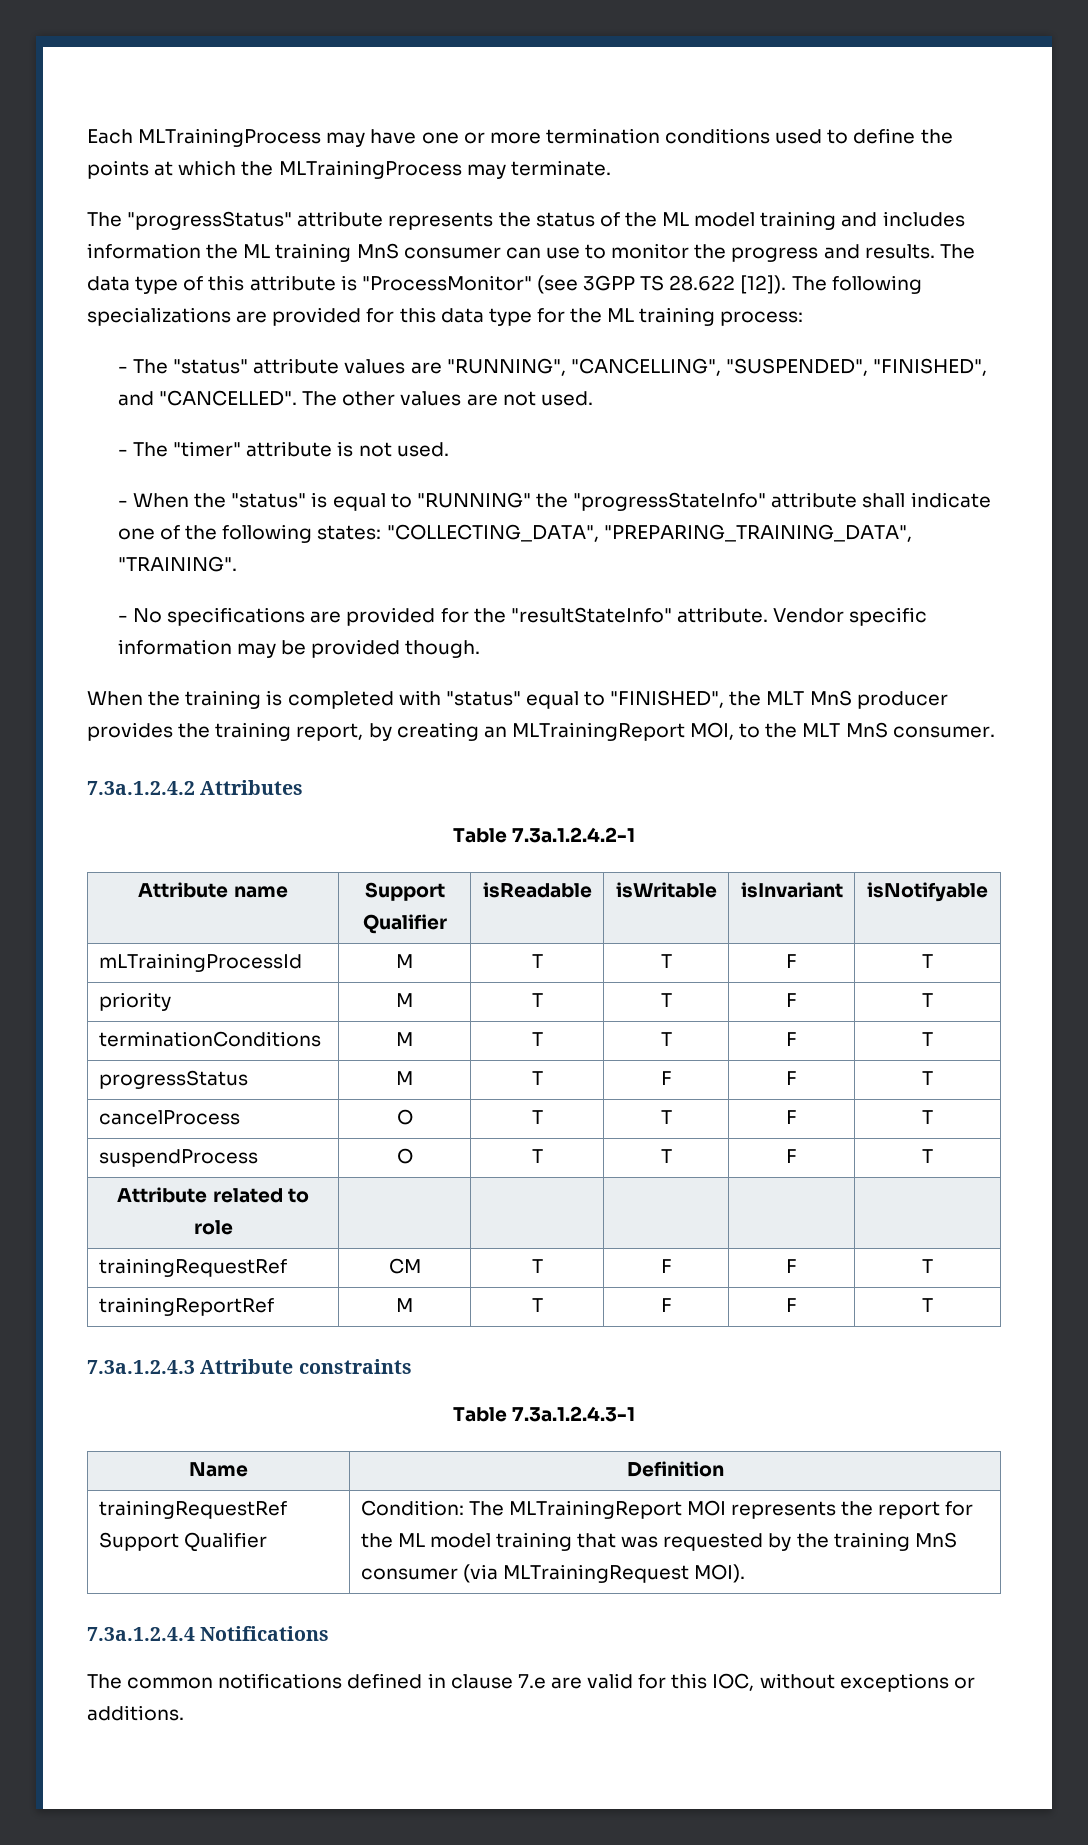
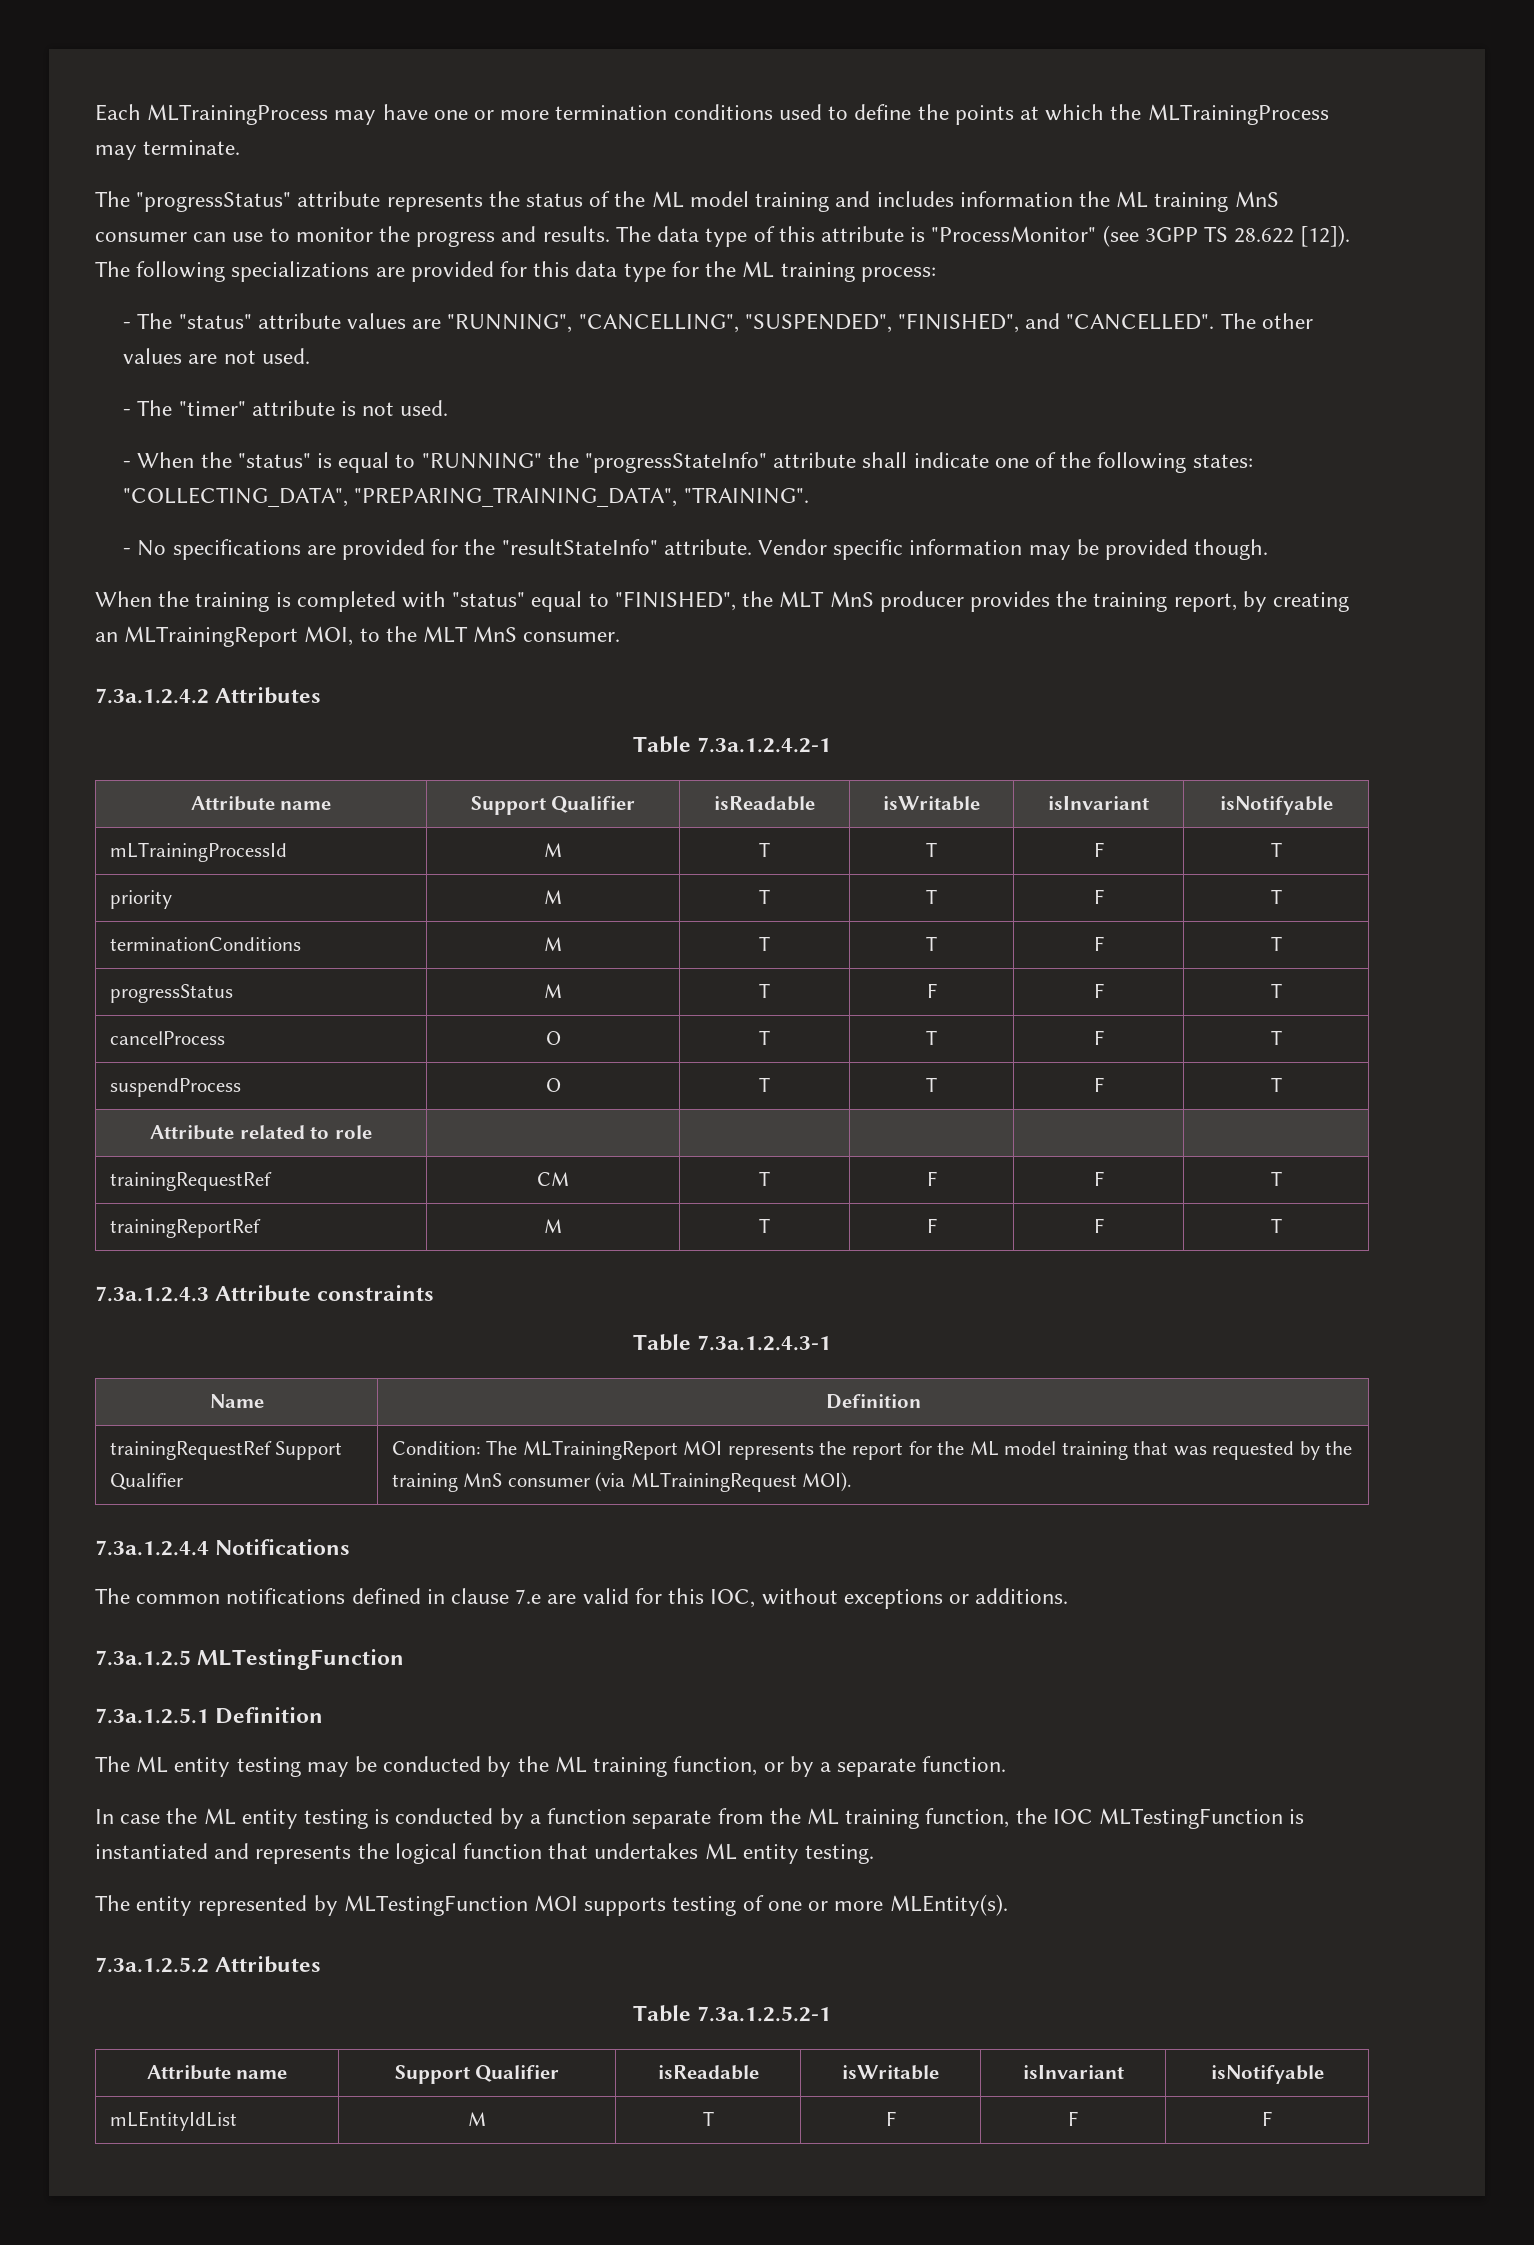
(184, 1713) none -> [95,1649,405,1670] [95,1707,324,1724] [95,1756,1007,1777] [95,1808,1305,1829] [95,1843,875,1864] [95,1894,1008,1916] [95,1956,322,1973] [632,2005,832,2022] [146,2065,288,2080] [394,2065,560,2084] [657,2065,759,2080] [842,2065,939,2080] [1022,2065,1124,2079] [1210,2065,1324,2084] [109,2111,237,2131] [468,2112,486,2126] [702,2111,714,2126] [885,2111,896,2126] [1068,2111,1078,2126] [1262,2111,1272,2126] // 7.3a.1.2.5 MLTestingFunction // 7.3a.1.2.5.1 Definition // The ML entity testing may be conducted by the ML training function, or by a separate function. // In case the ML entity testing is conducted by a function separate from the ML training function, the IOC MLTestingFunction is instantiated and represents the logical function that undertakes ML entity testing. // The entity represented by MLTestingFunction MOI supports testing of one or more MLEntity(s). // 7.3a.1.2.5.2 Attributes // Table 7.3a.1.2.5.2-1 // Attribute name | Support Qualifier | isReadable | isWritable | isInvariant | isNotifyable // mLEntityIdList | M | T | F | F | F

